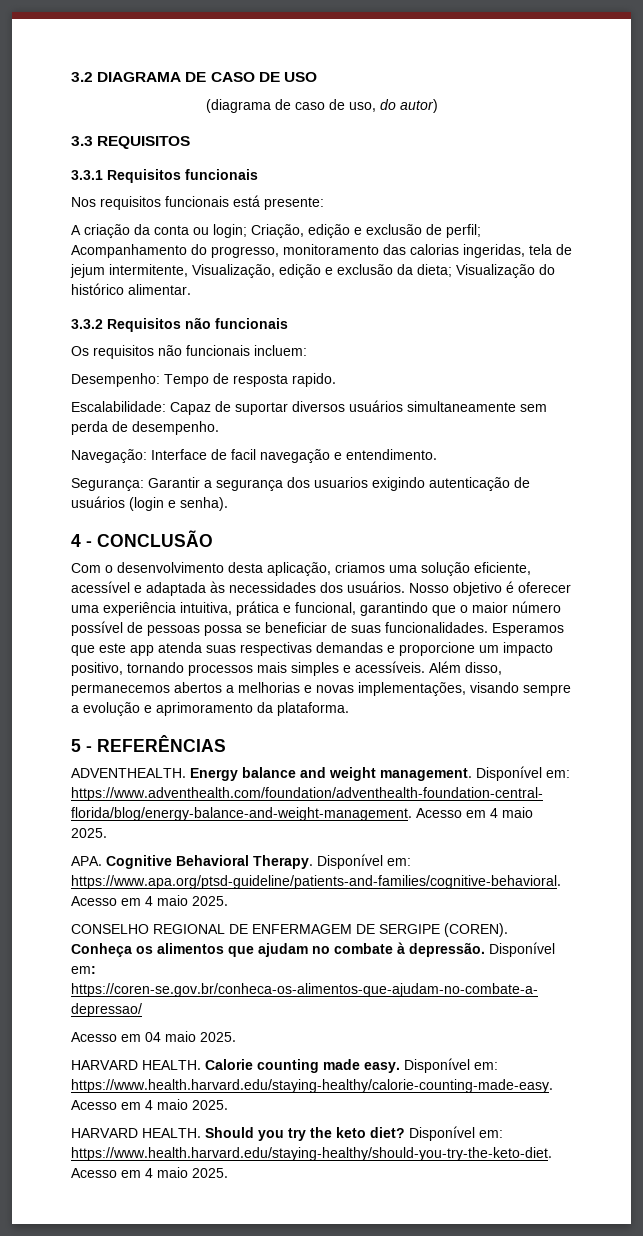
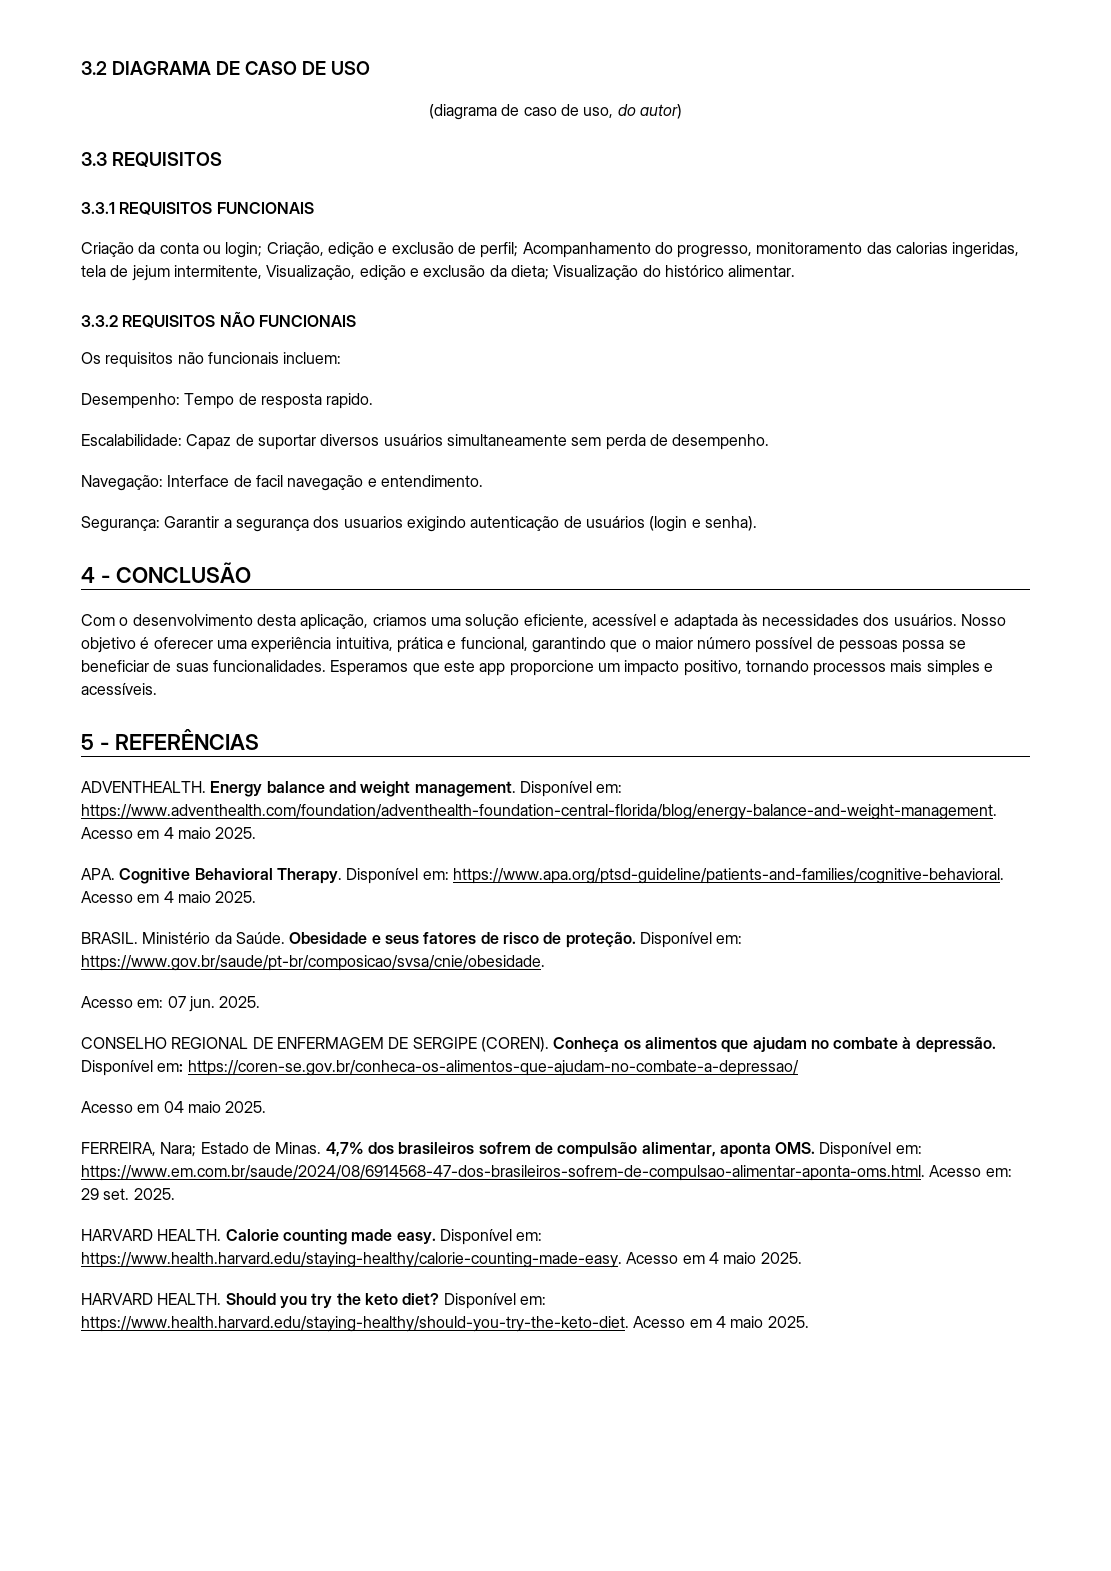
[107,169,258,183] [71,195,324,210] [71,224,130,238] Requisitos funcionais // Nos requisitos funcionais está presente: // A criação -> [119,202,314,215] [81,242,134,257] REQUISITOS FUNCIONAIS // Criação
[107,317,288,332] Requisitos não funcionais -> [122,311,356,328] REQUISITOS NÃO FUNCIONAIS
[158,642,395,656] atenda suas respectivas demandas e -> (506, 669) none
[429,661,502,675] [71,682,571,696] [71,702,349,716] Além disso, permanecemos abertos a melhorias e novas implementações, visando sempre a evolução e aprimoramento da plataforma. -> (157, 689) none
(228, 901) none -> [81,931,743,948] [81,955,545,971] [81,996,261,1012] // BRASIL. Ministério da Saúde. Obesidade e seus fatores de risco de proteção. Disponível em: https://www.gov.br/saude/pt-br/composicao/svsa/cnie/obesidade. // Acesso em: 07 jun. 2025.
(236, 1037) none -> [81,1141,922,1158] [81,1165,1012,1181] [81,1188,175,1200] // FERREIRA, Nara; Estado de Minas. 4,7% dos brasileiros sofrem de compulsão alimentar, aponta OMS. Disponível em: https://www.em.com.br/saude/2024/08/6914568-47-dos-brasileiros-sofrem-de-compulsao-alimentar-aponta-oms.html. Acesso em: 29 set. 2025.

